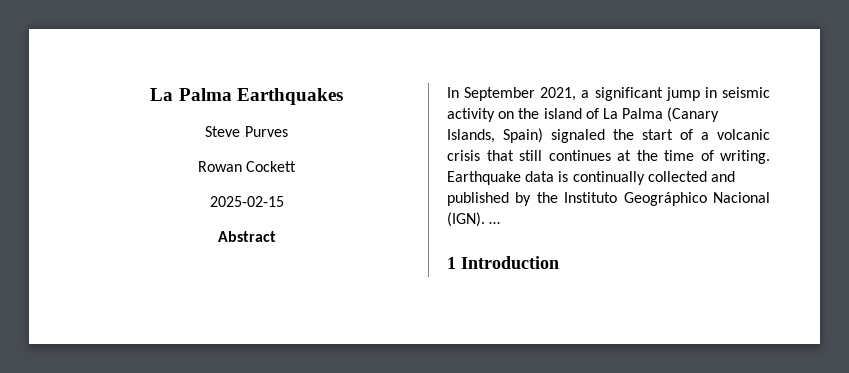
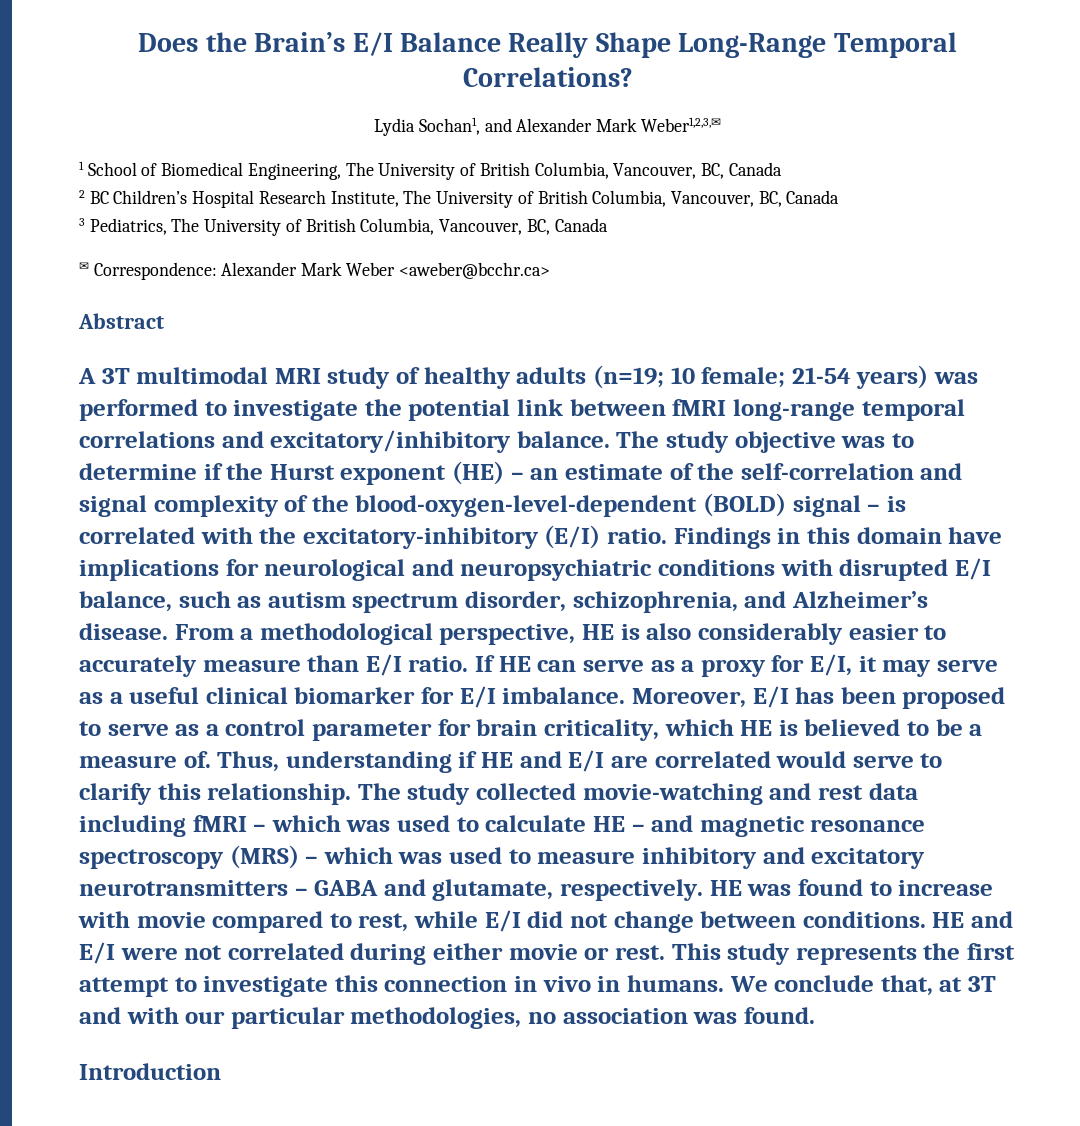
[150,88,343,105] [205,126,288,137] [197,161,297,172] [209,196,284,207] [217,231,276,242] [447,87,770,101] [447,107,720,122] [447,128,770,143] [447,150,770,164] [447,171,735,185] [447,192,770,206] [447,212,501,227] [447,257,456,269] La Palma Earthquakes // Steve Purves // Rowan Cockett // 2025-02-15 // Abstract // In September 2021, a significant jump in seismic activity on the island of La Palma (Canary Islands, Spain) signaled the start of a volcanic crisis that still continues at the time of writing. Earthquake data is continually collected and published by the Instituto Geográphico Nacional (IGN). … // 1 -> [138,32,957,58] [462,67,633,87] [374,117,721,136] [79,161,782,180] [79,190,840,208] [79,218,608,236] [79,262,550,280] [78,313,164,329] [78,365,978,389] [79,399,965,421] [79,430,914,453] [79,461,963,485] [79,493,906,517] [79,525,1003,549] [79,558,991,581] [79,591,928,613] [79,623,947,645] [79,654,998,677] [79,686,1006,709] [79,719,983,741] [79,750,943,773] [79,783,918,805] [79,815,926,837] [79,845,926,869] [79,879,994,901] [78,910,1013,933] [79,942,1015,965] [79,975,996,997] [79,1007,815,1029] Does the Brain’s E/I Balance Really Shape Long-Range Temporal Correlations? // Lydia Sochan1, and Alexander Mark Weber1,2,3,✉ // 1 School of Biomedical Engineering, The University of British Columbia, Vancouver, BC, Canada // 2 BC Children’s Hospital Research Institute, The University of British Columbia, Vancouver, BC, Canada // 3 Pediatrics, The University of British Columbia, Vancouver, BC, Canada // ✉ Correspondence: Alexander Mark Weber <aweber@bcchr.ca> // Abstract // A 3T multimodal MRI study of healthy adults (n=19; 10 female; 21-54 years) was performed to investigate the potential link between fMRI long-range temporal correlations and excitatory/inhibitory balance. The study objective was to determine if the Hurst exponent (HE) – an estimate of the self-correlation and signal complexity of the blood-oxygen-level-dependent (BOLD) signal – is correlated with the excitatory-inhibitory (E/I) ratio. Findings in this domain have implications for neurological and neuropsychiatric conditions with disrupted E/I balance, such as autism spectrum disorder, schizophrenia, and Alzheimer’s disease. From a methodological perspective, HE is also considerably easier to accurately measure than E/I ratio. If HE can serve as a proxy for E/I, it may serve as a useful clinical biomarker for E/I imbalance. Moreover, E/I has been proposed to serve as a control parameter for brain criticality, which HE is believed to be a measure of. Thus, understanding if HE and E/I are correlated would serve to clarify this relationship. The study collected movie-watching and rest data including fMRI – which was used to calculate HE – and magnetic resonance spectroscopy (MRS) – which was used to measure inhibitory and excitatory neurotransmitters – GABA and glutamate, respectively. HE was found to increase with movie compared to rest, while E/I did not change between conditions. HE and E/I were not correlated during either movie or rest. This study represents the first attempt to investigate this connection in vivo in humans. We conclude that, at 3T and with our particular methodologies, no association was found. //

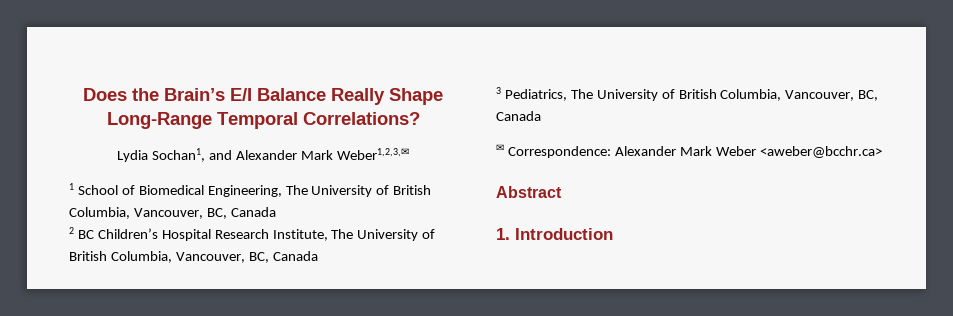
[78,365,978,389] [79,399,965,421] [79,430,914,453] [79,461,963,485] [79,493,906,517] [79,525,1003,549] [79,558,991,581] [79,591,928,613] [79,623,947,645] [79,654,998,677] [79,686,1006,709] [79,719,983,741] [79,750,943,773] [79,783,918,805] [79,815,926,837] [79,845,926,869] [79,879,994,901] [78,910,1013,933] [79,942,1015,965] [79,975,996,997] [79,1007,815,1029] A 3T multimodal MRI study of healthy adults (n=19; 10 female; 21-54 years) was performed to investigate the potential link between fMRI long-range temporal correlations and excitatory/inhibitory balance. The study objective was to determine if the Hurst exponent (HE) – an estimate of the self-correlation and signal complexity of the blood-oxygen-level-dependent (BOLD) signal – is correlated with the excitatory-inhibitory (E/I) ratio. Findings in this domain have implications for neurological and neuropsychiatric conditions with disrupted E/I balance, such as autism spectrum disorder, schizophrenia, and Alzheimer’s disease. From a methodological perspective, HE is also considerably easier to accurately measure than E/I ratio. If HE can serve as a proxy for E/I, it may serve as a useful clinical biomarker for E/I imbalance. Moreover, E/I has been proposed to serve as a control parameter for brain criticality, which HE is believed to be a measure of. Thus, understanding if HE and E/I are correlated would serve to clarify this relationship. The study collected movie-watching and rest data including fMRI – which was used to calculate HE – and magnetic resonance spectroscopy (MRS) – which was used to measure inhibitory and excitatory neurotransmitters – GABA and glutamate, respectively. HE was found to increase with movie compared to rest, while E/I did not change between conditions. HE and E/I were not correlated during either movie or rest. This study represents the first attempt to investigate this connection in vivo in humans. We conclude that, at 3T and with our particular methodologies, no association was found. // -> [496,228,510,240] 1.

